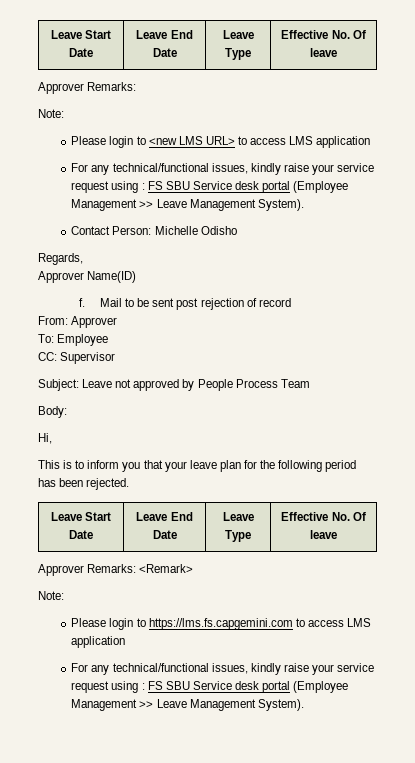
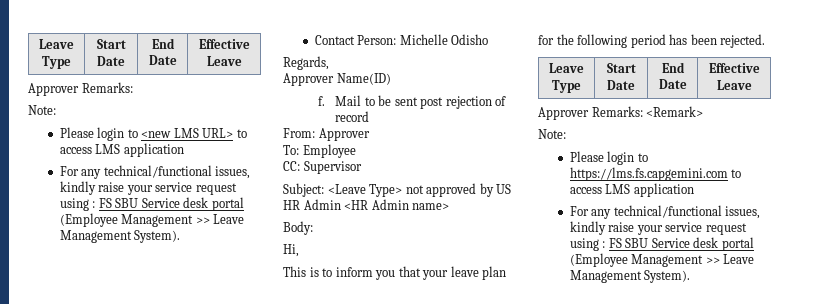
[50,30,112,39] [69,48,93,57] [136,30,193,39] [152,48,177,57] [222,30,254,39] [225,48,251,60] [281,30,366,39] [310,48,337,57] Leave Start Date | Leave End Date | Leave Type | Effective No. Of leave -> [39,39,74,49] [42,56,71,69] [96,39,126,49] [97,56,125,66] [151,38,175,49] [148,55,177,65] [198,39,250,49] [206,56,242,66] Leave Type | Start Date | End Date | Effective Leave
[82,379,113,388] Leave -> [327,184,403,197] <Leave Type>
[197,379,310,391] People Process Team -> [496,184,512,194] [283,199,450,210] US HR Admin <HR Admin name>
[85,512,112,521] [69,530,93,539] [136,512,193,521] [152,530,177,539] [222,512,254,521] [225,530,251,542] [281,512,366,521] [310,530,337,539] Start Date | Leave End Date | Leave Type | Effective No. Of leave -> [552,80,581,93] [606,63,636,73] [607,80,635,90] [661,62,685,73] [658,79,687,89] [708,63,760,73] [716,80,752,90] Type | Start Date | End Date | Effective Leave

